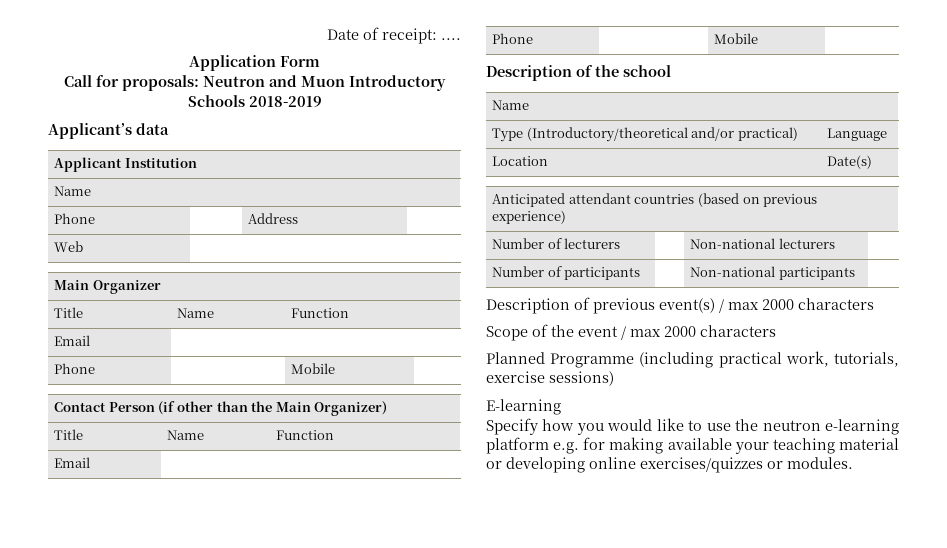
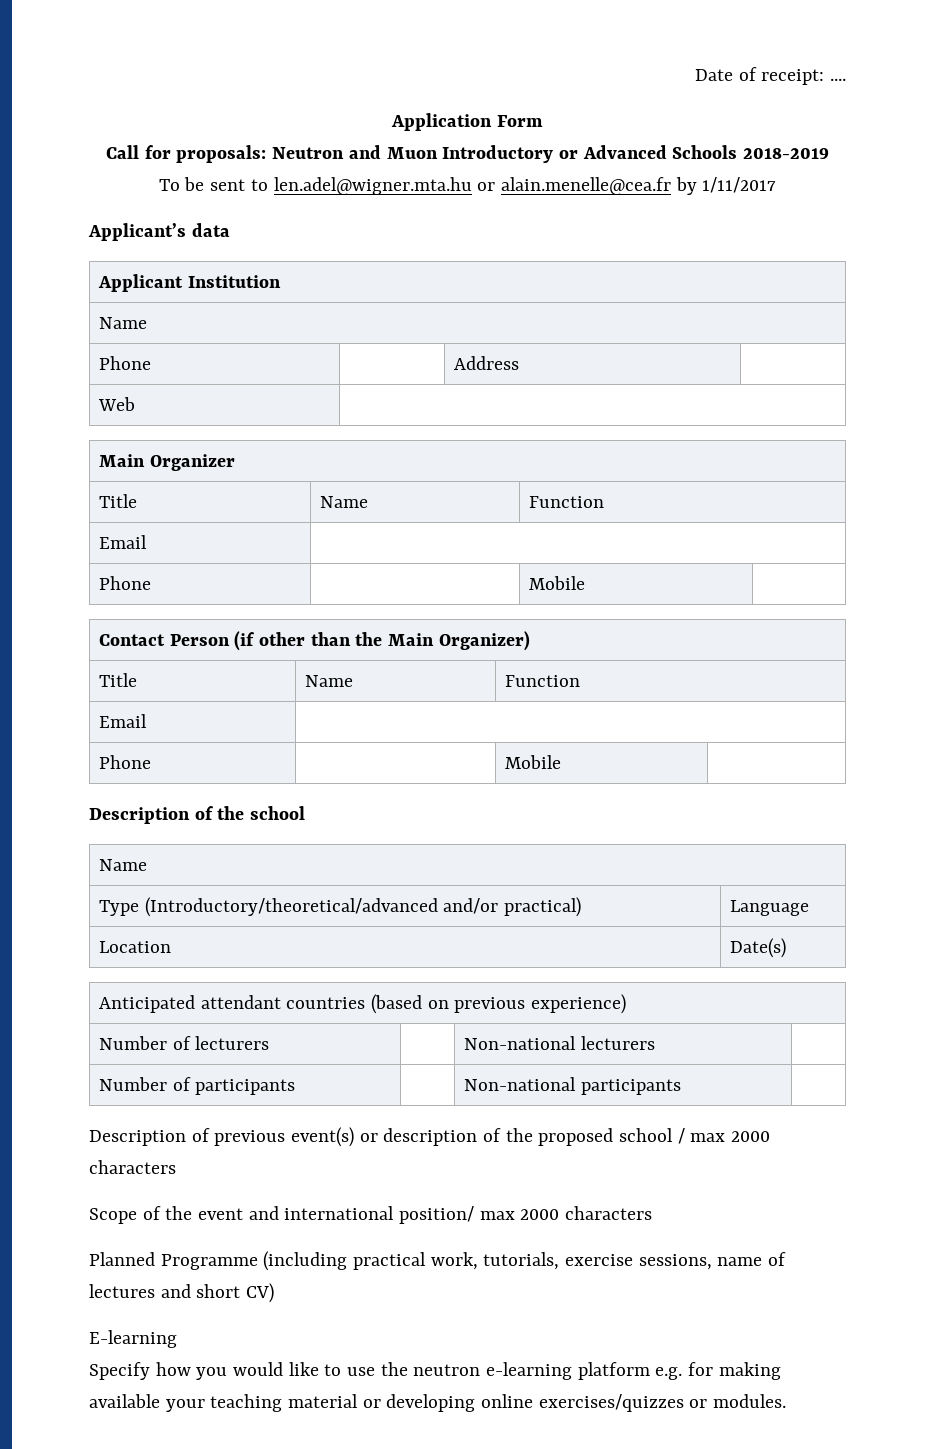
(446, 83) none -> [558,145,667,159] or Advanced
(322, 101) none -> [158,177,777,195] // To be sent to len.adel@wigner.mta.hu or alain.menelle@cea.fr by 1/11/2017
[526,127,688,142] (Introductory/theoretical -> [144,897,438,917] (Introductory/theoretical/advanced
(715, 305) none -> [359,1128,674,1146] or description of the proposed school
[621,326,626,340] / -> [248,1206,475,1224] and international position/
[549,371,614,386] sessions) -> [638,1252,787,1270] [89,1283,275,1303] sessions, name of lectures and short CV)

